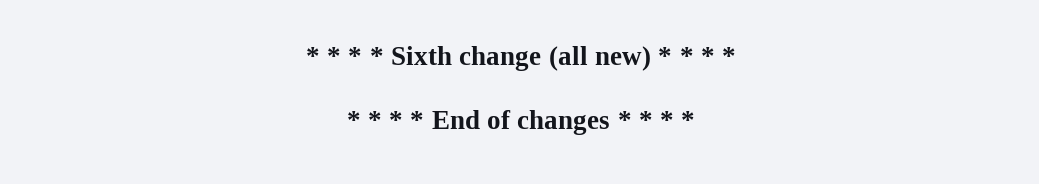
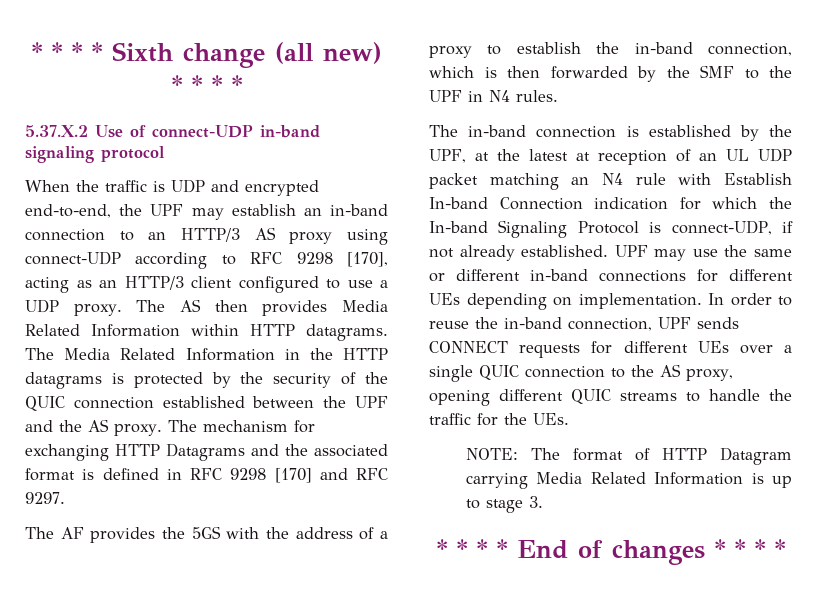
(737, 56) none -> [25,125,320,138] [25,146,165,163] [25,179,319,196] [25,204,388,220] [25,227,388,245] [25,251,388,269] [25,276,388,293] [25,299,389,316] [25,324,388,341] [25,348,389,361] [25,372,388,389] [25,396,389,411] [25,419,315,436] [25,443,388,461] [25,468,388,483] [25,492,65,504] [25,526,388,543] [429,42,792,58] [429,65,792,82] [429,90,558,102] [429,125,792,141] [429,148,792,165] [429,173,792,190] [429,197,792,210] [429,220,793,238] [429,245,792,261] [429,269,793,282] [429,293,792,310] [429,317,739,331] [429,341,792,358] [429,364,733,382] [429,389,792,406] [429,413,569,426] [465,447,792,465] [465,472,792,489] [465,496,543,513] // 5.37.X.2 Use of connect-UDP in-band signaling protocol // When the traffic is UDP and encrypted end-to-end, the UPF may establish an in-band connection to an HTTP/3 AS proxy using connect-UDP according to RFC 9298 [170], acting as an HTTP/3 client configured to use a UDP proxy. The AS then provides Media Related Information within HTTP datagrams. The Media Related Information in the HTTP datagrams is protected by the security of the QUIC connection established between the UPF and the AS proxy. The mechanism for exchanging HTTP Datagrams and the associated format is defined in RFC 9298 [170] and RFC 9297. // The AF provides the 5GS with the address of a proxy to establish the in-band connection, which is then forwarded by the SMF to the UPF in N4 rules. // The in-band connection is established by the UPF, at the latest at reception of an UL UDP packet matching an N4 rule with Establish In-band Connection indication for which the In-band Signaling Protocol is connect-UDP, if not already established. UPF may use the same or different in-band connections for different UEs depending on implementation. In order to reuse the in-band connection, UPF sends CONNECT requests for different UEs over a single QUIC connection to the AS proxy, opening different QUIC streams to handle the traffic for the UEs. // NOTE: The format of HTTP Datagram carrying Media Related Information is up to stage 3.

